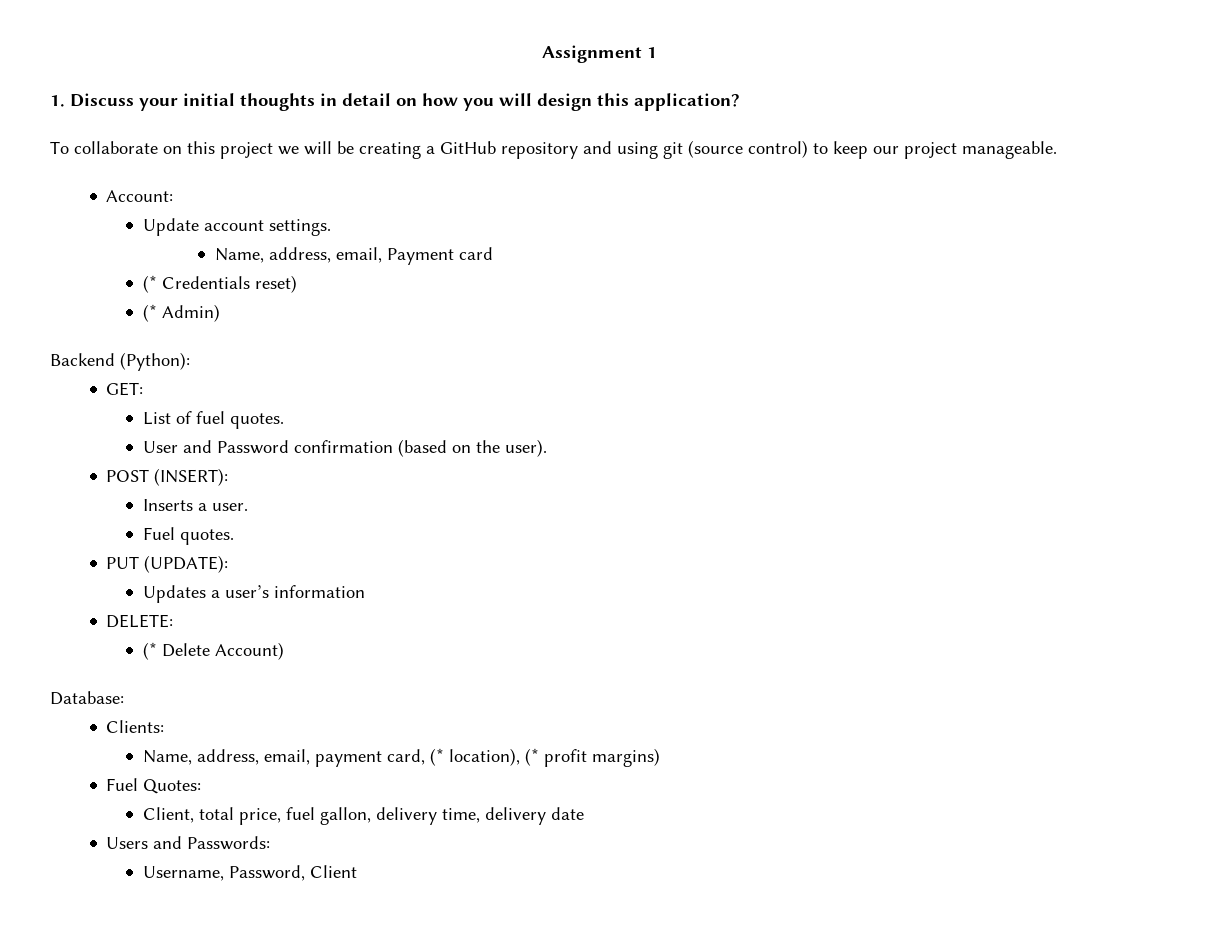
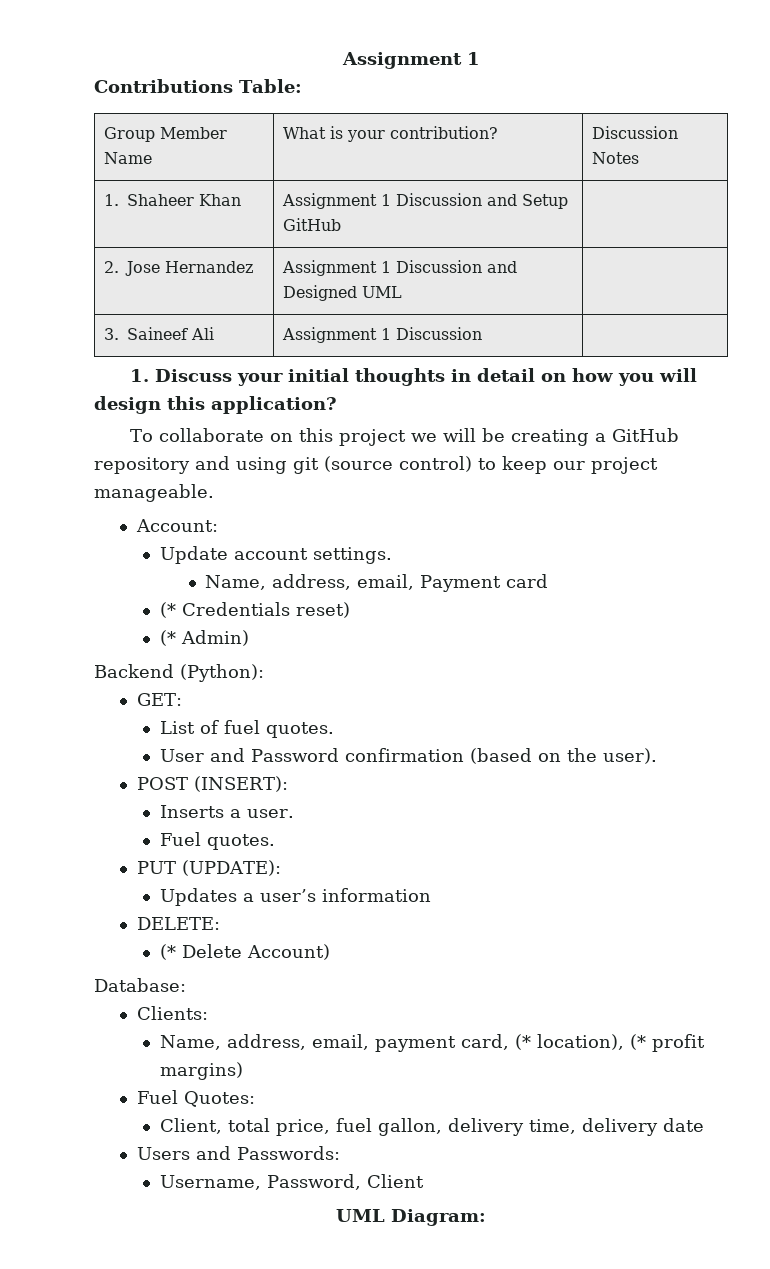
[541,45,657,63] Assignment 1 -> [341,52,480,69] [94,79,302,93] [104,127,228,142] [104,152,153,164] [283,126,499,142] [592,126,679,139] [592,152,640,164] [104,194,242,206] [282,193,569,209] [283,218,342,231] [104,261,254,276] [282,260,518,276] [283,285,403,301] [104,327,215,340] [282,327,483,343] Assignment 1 // Contributions Table: // Group Member Name | What is your contribution? | Discussion Notes // 1. Shaheer Khan | Assignment 1 Discussion and Setup GitHub | // 2. Jose Hernandez | Assignment 1 Discussion and Designed UML | // 3. Saineef Ali | Assignment 1 Discussion |
(357, 871) none -> [336,1209,486,1226] // UML Diagram:

